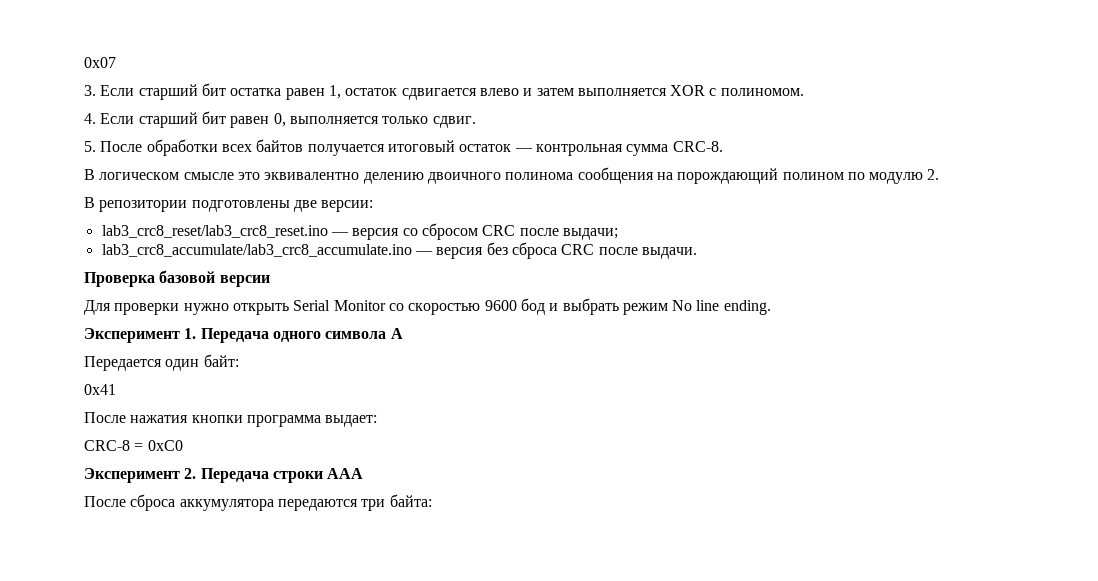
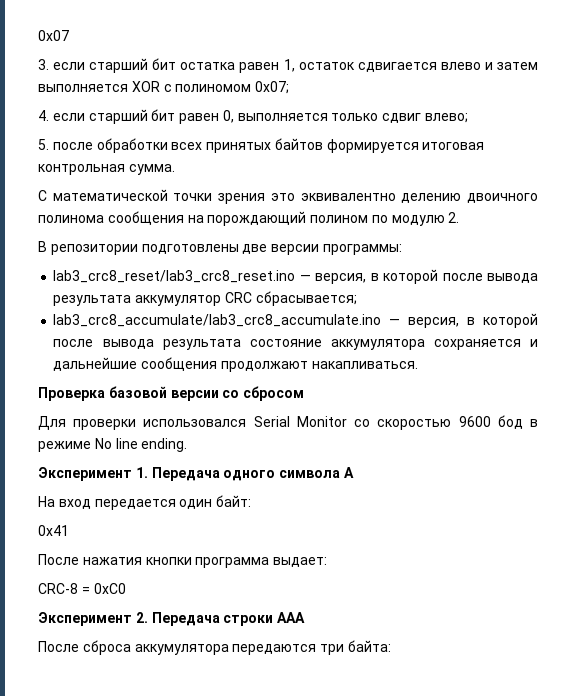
[100,85,135,96] Если -> [53,62,86,70] если
[720,88,804,96] полиномом. -> [175,81,290,94] полиномом 0x07;
[100,113,135,124] Если -> [52,113,85,121] если
[432,116,476,128] сдвиг. -> [382,113,469,123] сдвиг влево;
[100,141,143,152] После -> [52,142,93,150] после
[256,139,723,156] [84,169,234,180] байтов получается итоговый остаток — контрольная сумма CRC-8. // В логическом смысле -> [206,138,485,153] [38,164,175,175] [38,189,266,204] принятых байтов формируется итоговая контрольная сумма. // С математической точки зрения
[321,200,374,212] версии: -> [271,244,402,255] версии программы:
[352,223,618,240] [101,242,697,259] версия со сбросом CRC после выдачи; // lab3_crc8_accumulate/lab3_crc8_accumulate.ino — версия без сброса CRC после выдачи. -> [315,269,538,284] [53,291,357,306] [53,313,538,328] [53,339,539,350] [53,357,418,372] версия, в которой после вывода результата аккумулятор CRC сбрасывается; // lab3_crc8_accumulate/lab3_crc8_accumulate.ino — версия, в которой после вывода результата состояние аккумулятора сохраняется и дальнейшие сообщения продолжают накапливаться.
(270, 281) none -> [222,386,305,401] со сбросом
[183,303,289,315] нужно открыть -> [143,419,247,427] использовался
[549,298,668,315] и выбрать режим -> [530,419,538,427] [38,441,91,452] в режиме
[84,356,162,371] Передается -> [38,496,176,510] На вход передается

